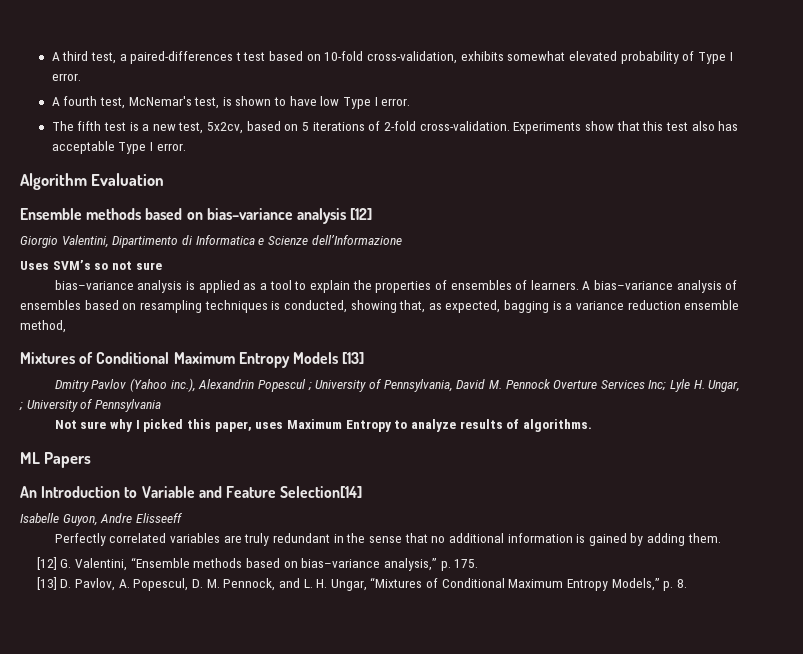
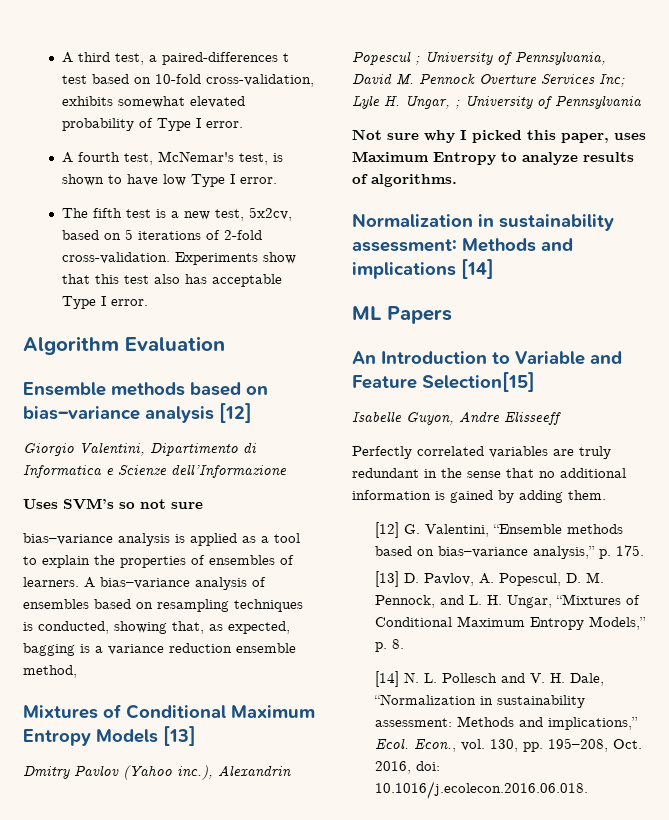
(592, 425) none -> [352,213,614,231] [352,238,573,252] [352,259,494,279] // Normalization in sustainability assessment: Methods and implications [14]
[280,486,363,498] Selection[14] -> [422,372,535,392] Selection[15]
(687, 583) none -> [374,671,604,687] [373,694,585,708] [374,716,638,730] [374,738,642,752] [374,761,440,774] [374,781,588,799] // [14] N. L. Pollesch and V. H. Dale, “Normalization in sustainability assessment: Methods and implications,” Ecol. Econ., vol. 130, pp. 195–208, Oct. 2016, doi: 10.1016/j.ecolecon.2016.06.018.

